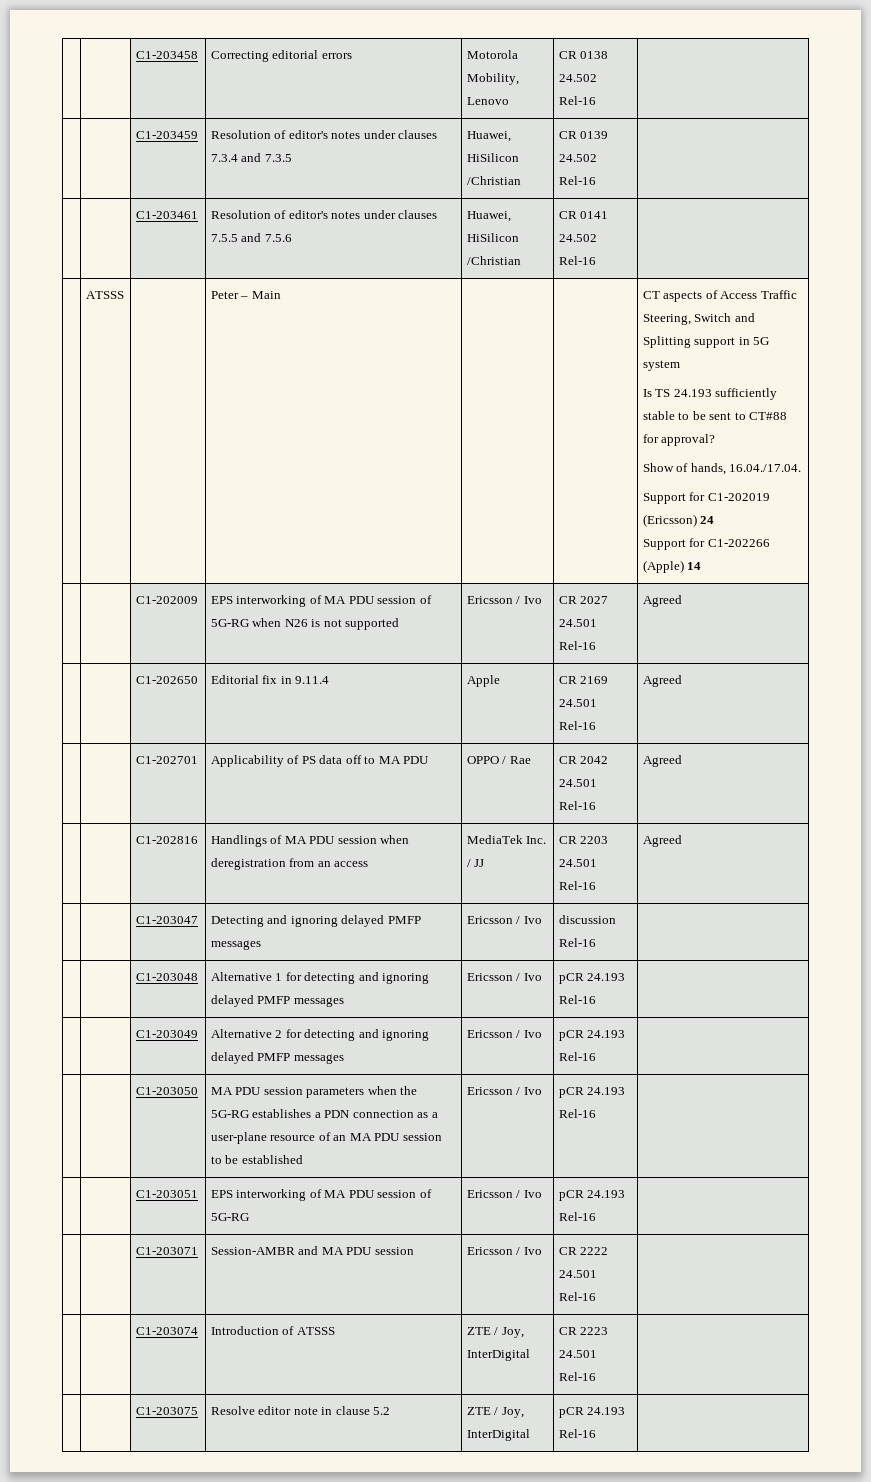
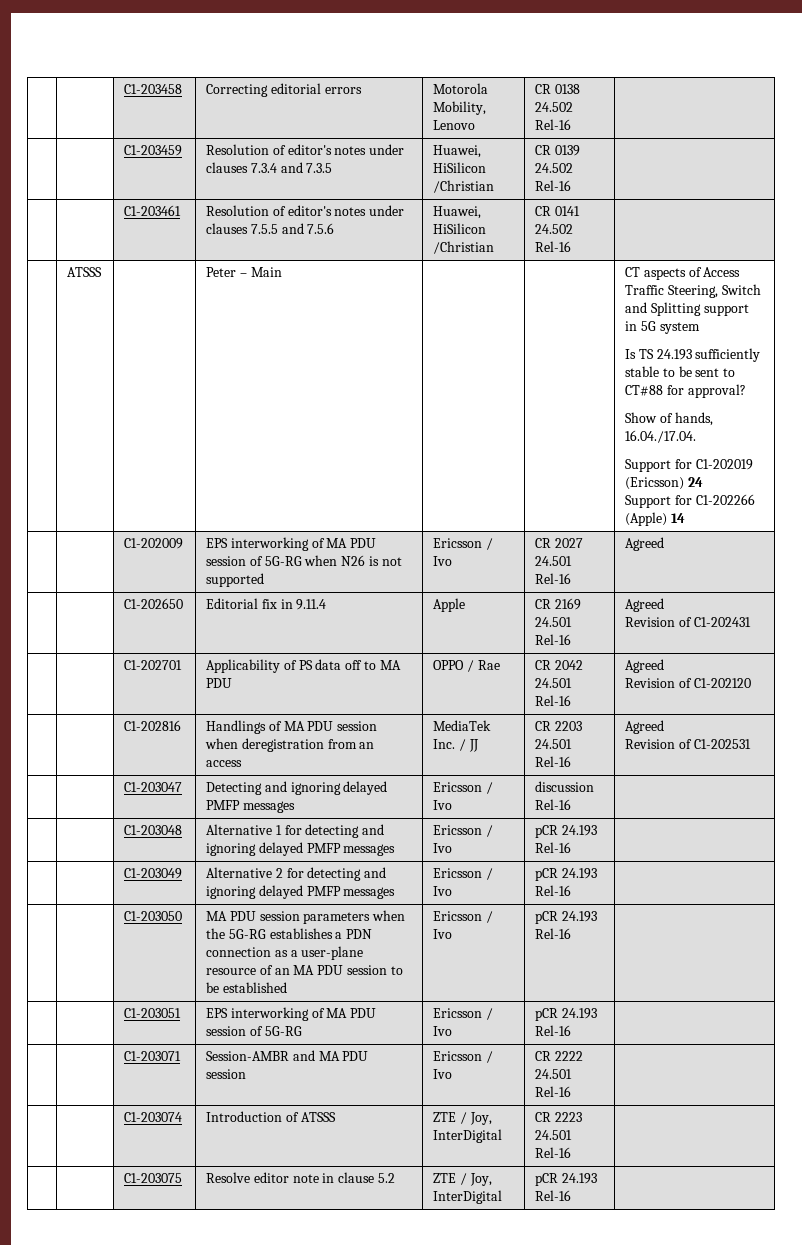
(682, 681) none -> [625,617,751,627] // Revision of C1-202431
(682, 761) none -> [625,678,751,688] // Revision of C1-202120
(682, 841) none -> [625,739,751,749] // Revision of C1-202531

